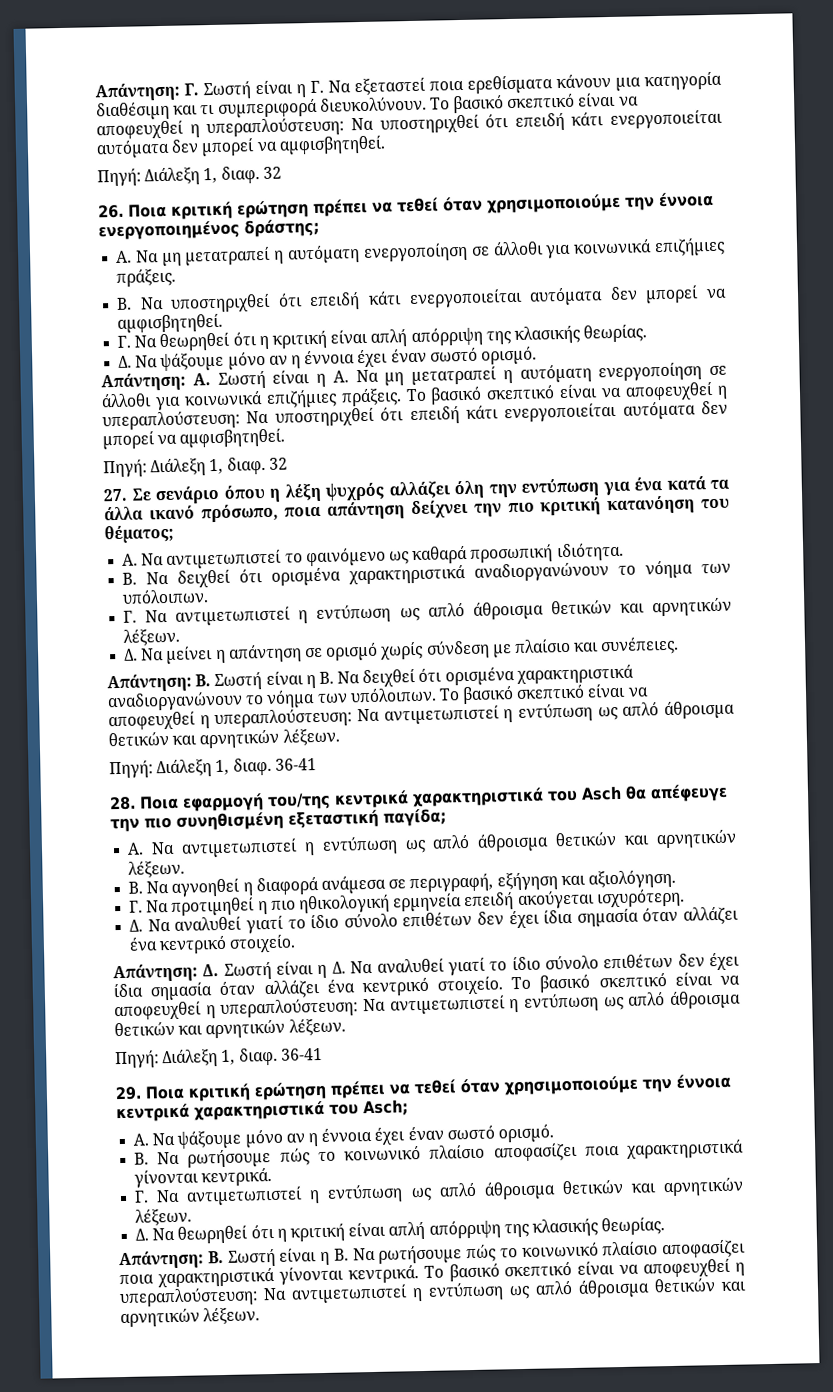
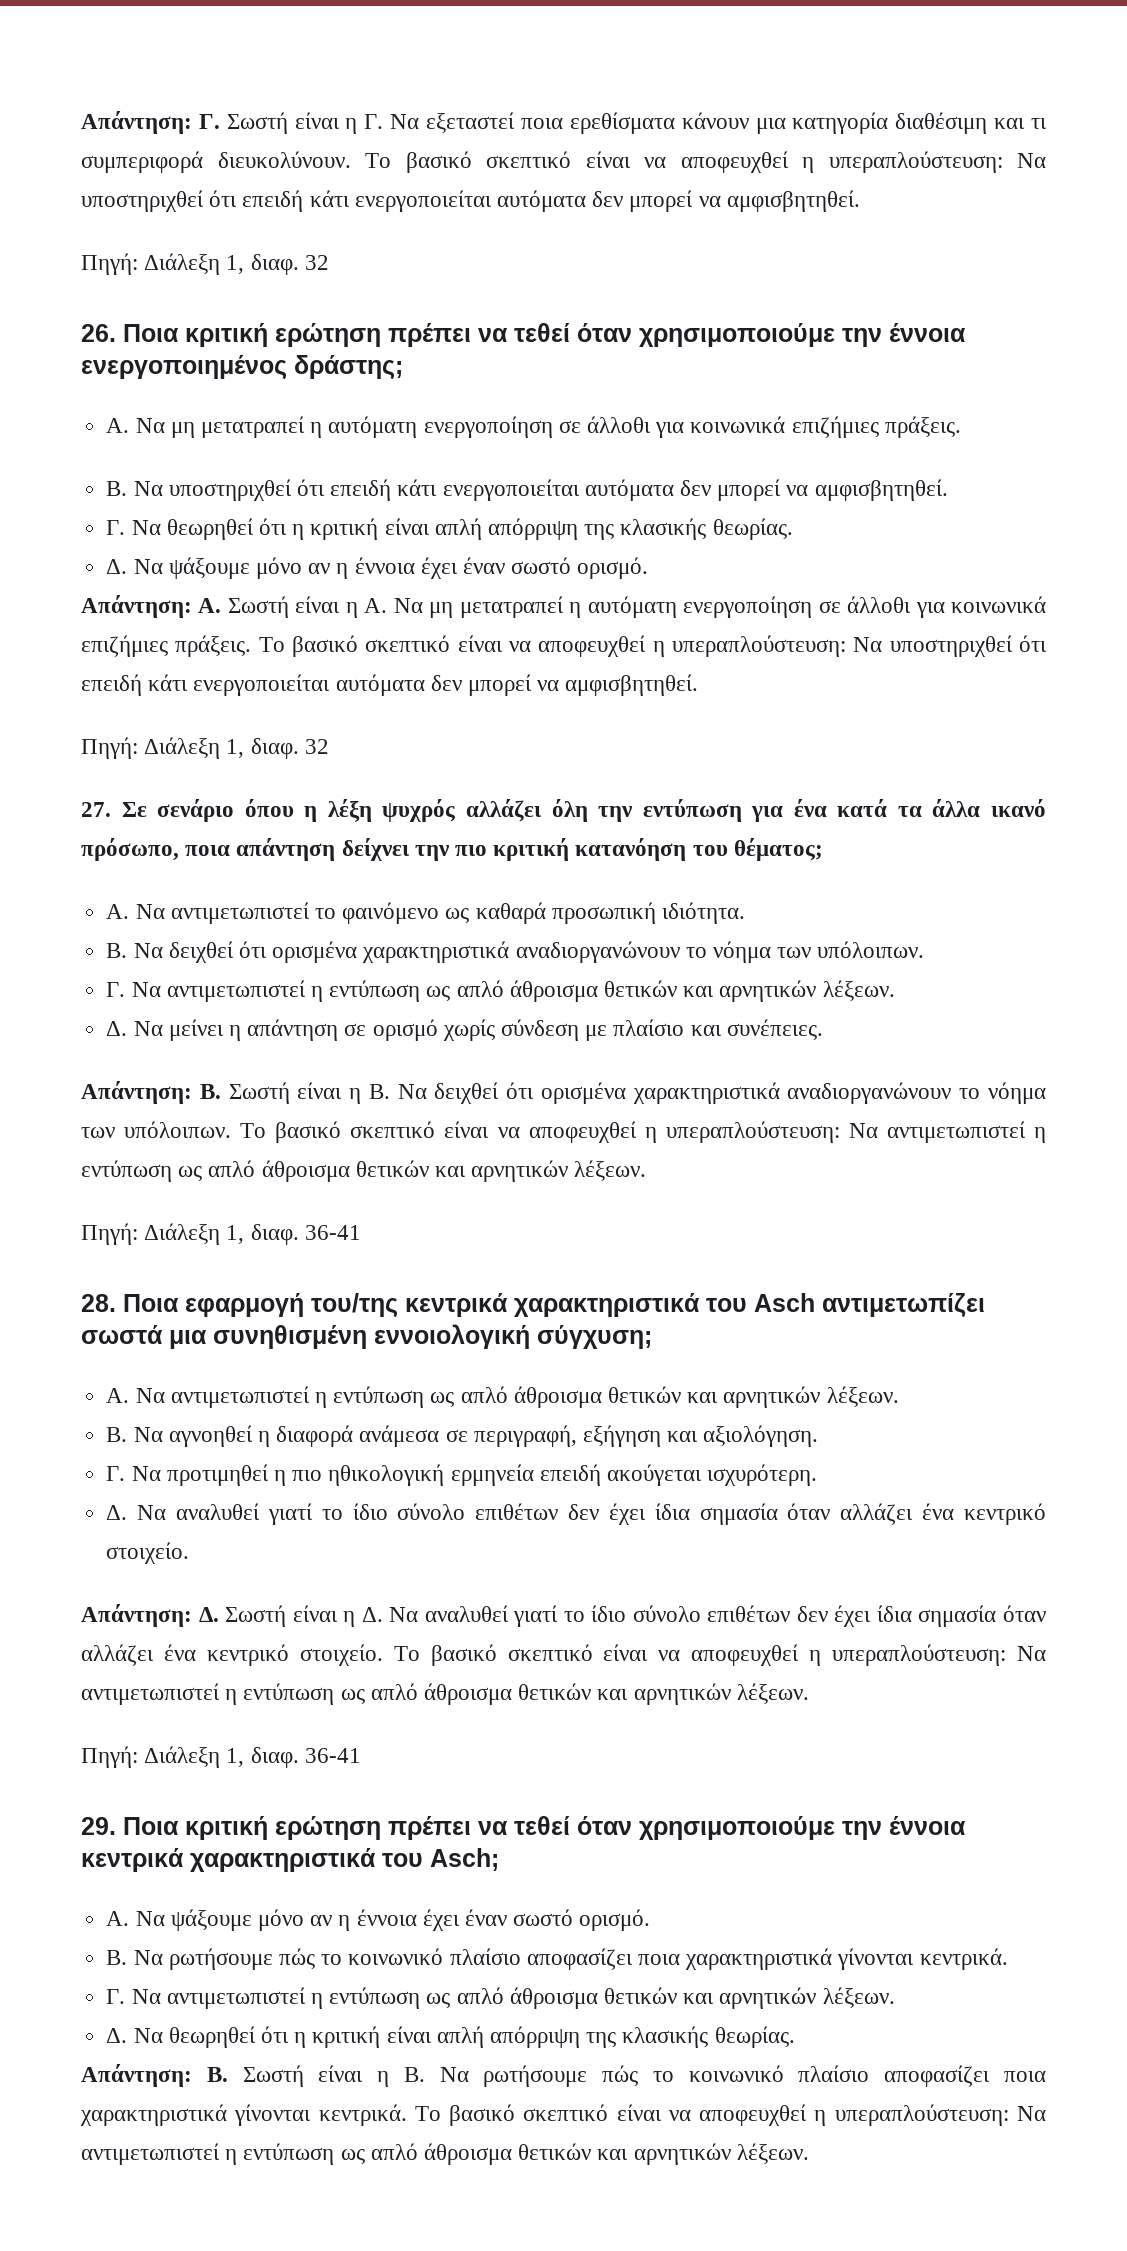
[625,783,728,803] [110,808,447,833] θα απέφευγε την πιο συνηθισμένη εξεταστική παγίδα; -> [822,1293,985,1317] [81,1324,652,1349] αντιμετωπίζει σωστά μια συνηθισμένη εννοιολογική σύγχυση;

